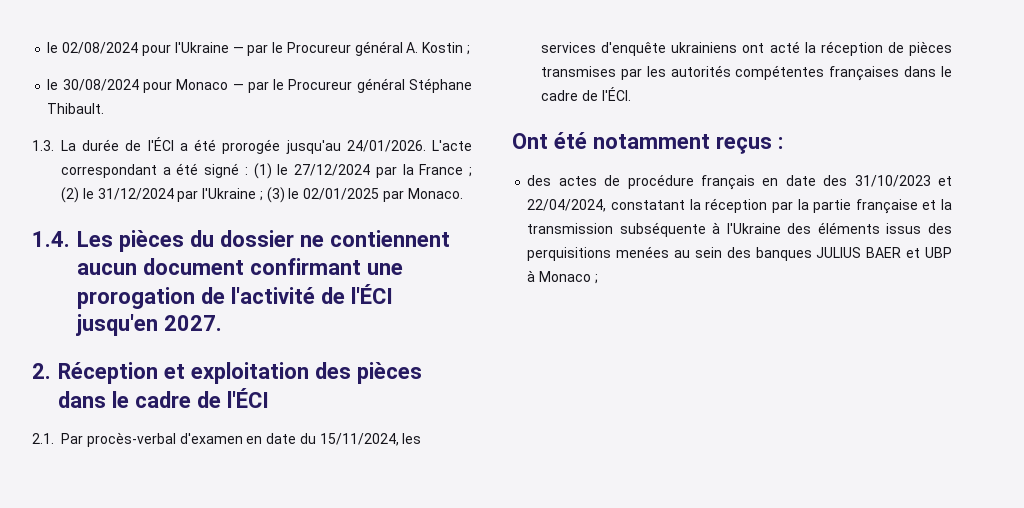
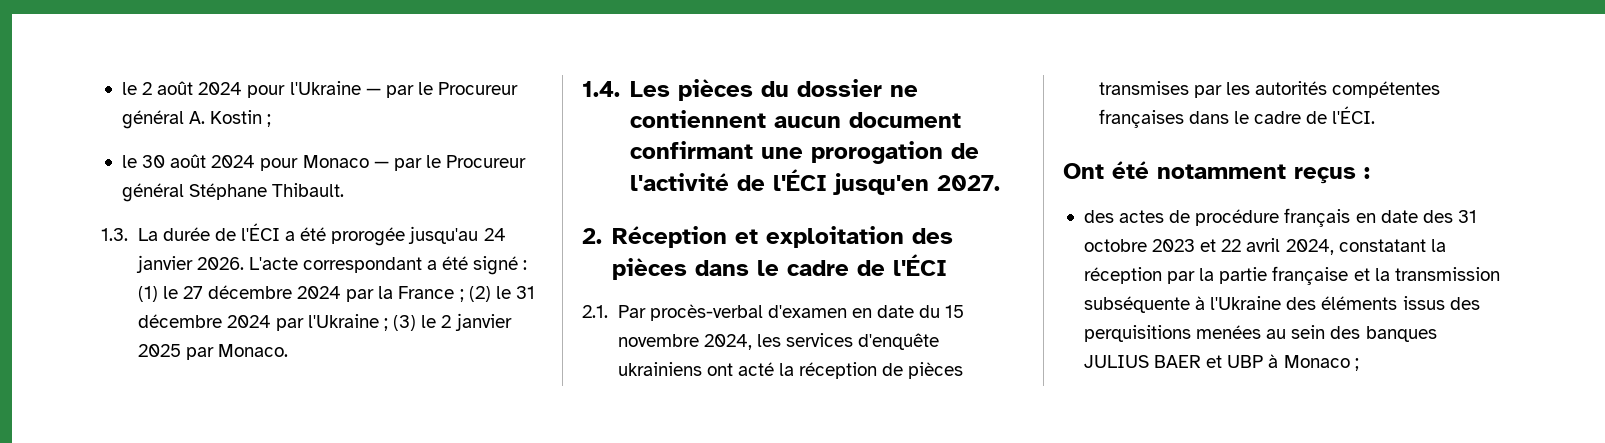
[47,42,139,54] le 02/08/2024 -> [121,81,243,95] le 2 août 2024
[62,79,139,91] 30/08/2024 -> [142,154,256,168] 30 août 2024
[346,140,426,152] 24/01/2026. -> [483,228,506,241] [135,255,244,273] 24 janvier 2026.
[294,164,371,176] 27/12/2024 -> [182,285,342,299] 27 décembre 2024
[97,188,174,200] 31/12/2024 -> [515,286,535,299] [137,314,271,328] 31 décembre 2024
[303,188,380,200] 02/01/2025 -> [441,313,512,331] [137,344,181,357] 2 janvier 2025
[319,433,399,446] 15/11/2024, -> [945,305,965,318] [617,334,752,350] 15 novembre 2024,
[854,175,952,187] [527,199,607,212] 31/10/2023 et 22/04/2024, -> [1457,210,1477,223] [1083,238,1334,255] 31 octobre 2023 et 22 avril 2024,

